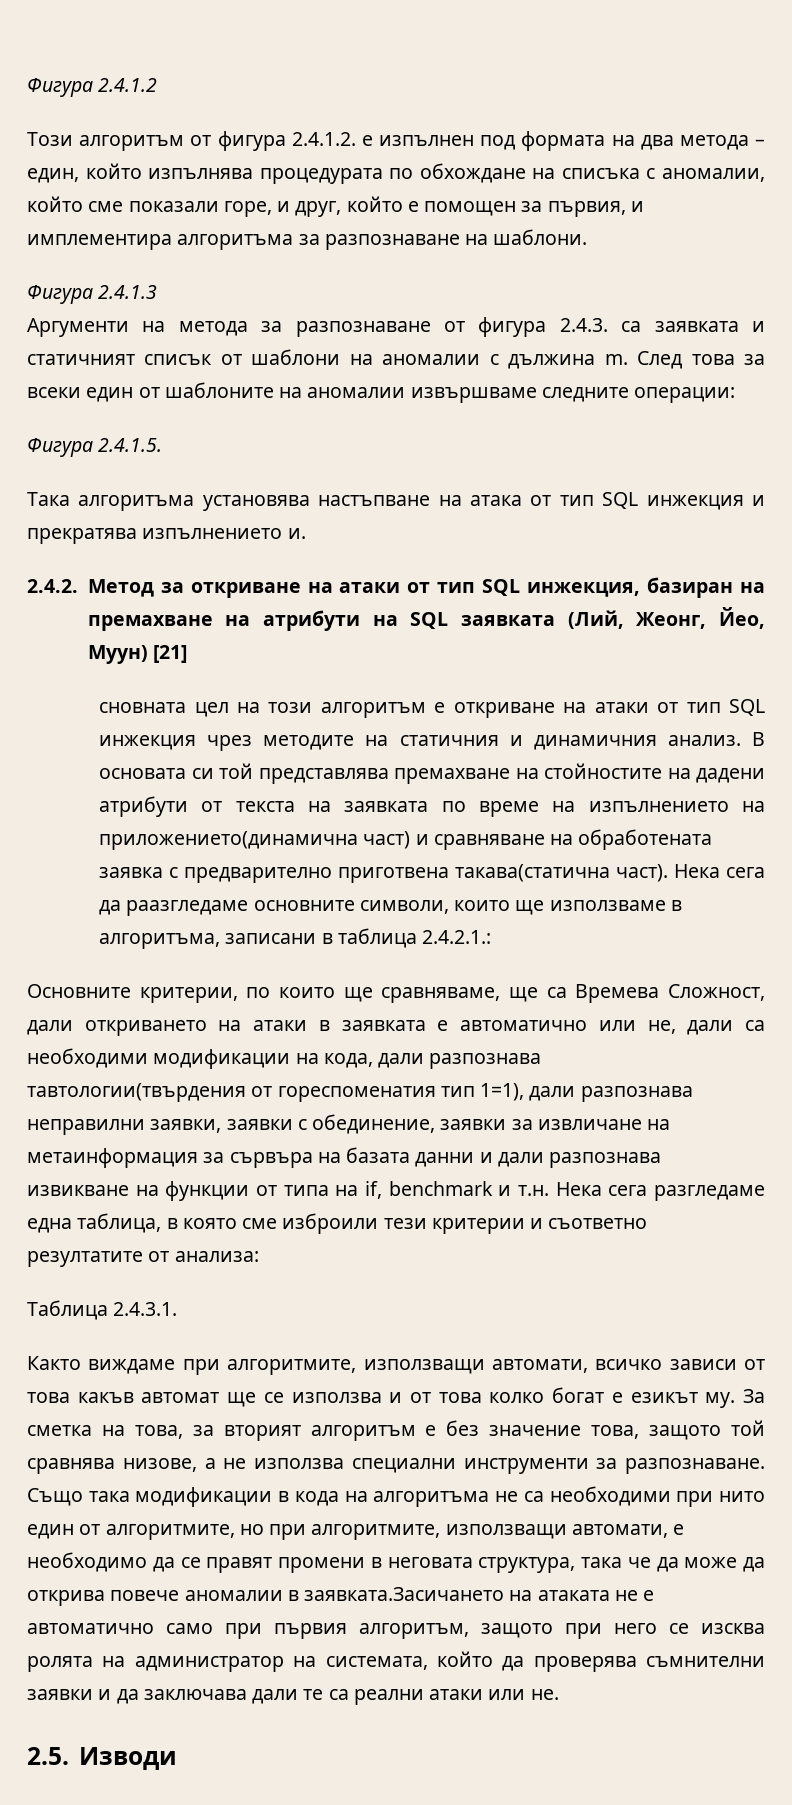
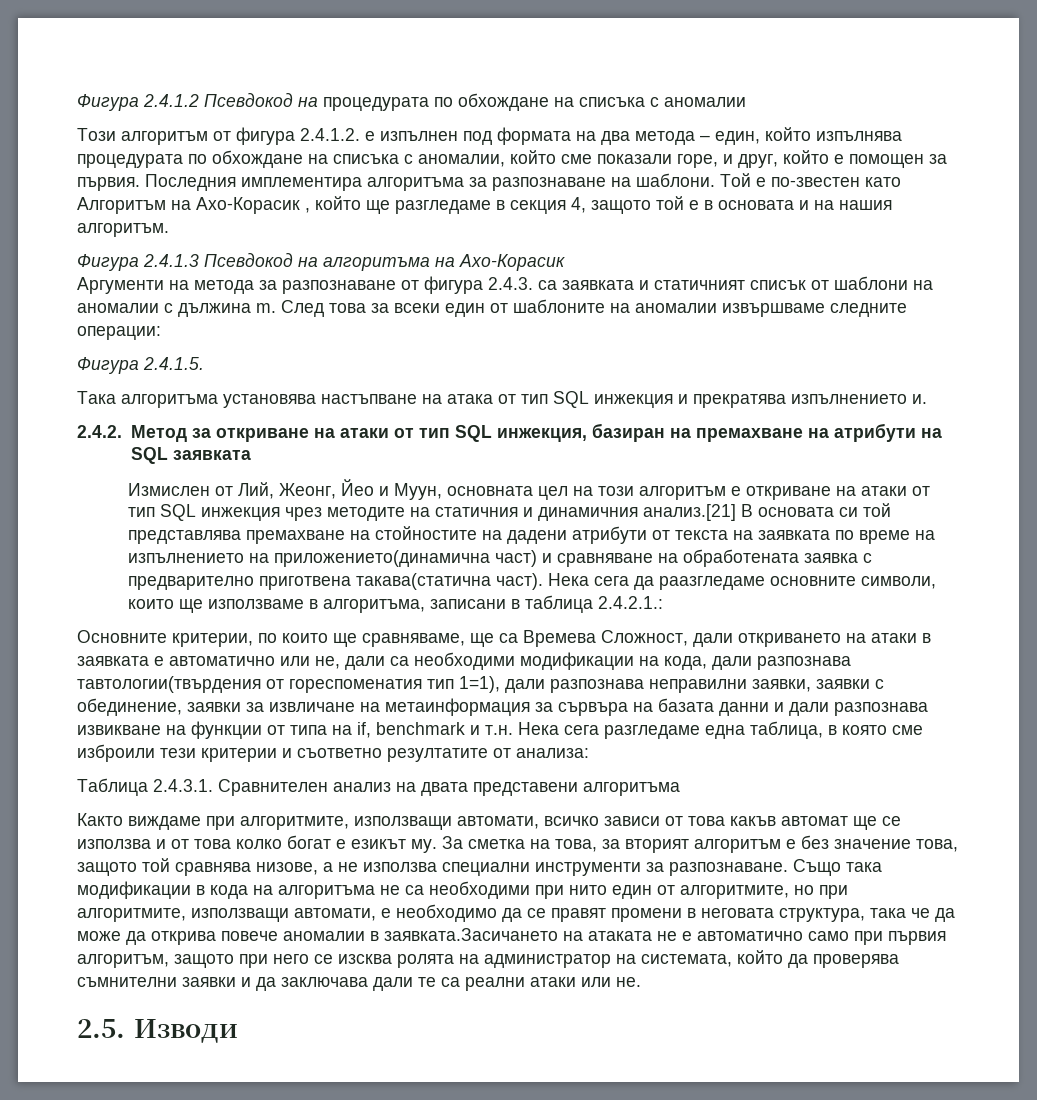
(158, 85) none -> [204,93,746,111] Псевдокод на процедурата по обхождане на списъка с аномалии
[547,201,644,217] първия, и -> [77,174,236,191] първия. Последния
[27,285,158,304] // Фигура 2.4.1.3 -> [720,173,901,187] [77,196,892,214] [77,223,169,237] [77,253,565,271] Той е по-звестен като Алгоритъм на Ахо-Корасик , който ще разгледаме в секция 4, защото той е в основата и на нашия алгоритъм. // Фигура 2.4.1.3 Псевдокод на алгоритъма на Ахо-Корасик
[567,607,765,629] [87,645,188,664] [99,702,187,713] (Лий, Жеонг, Йео, Муун) [21] // сновната -> [128,479,534,500] // Измислен от Лий, Жеонг, Йео и Муун, основната
[667,735,741,746] анализ. -> [643,504,737,521] анализ.[21]
(178, 1309) none -> [218,779,680,796] Сравнителен анализ на двата представени алгоритъма

